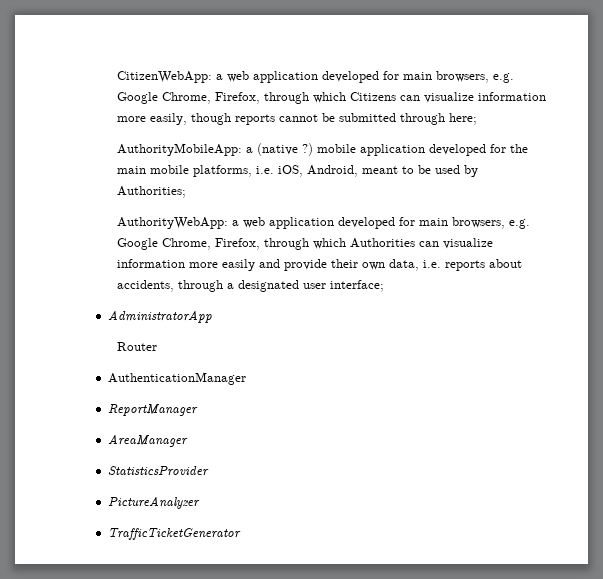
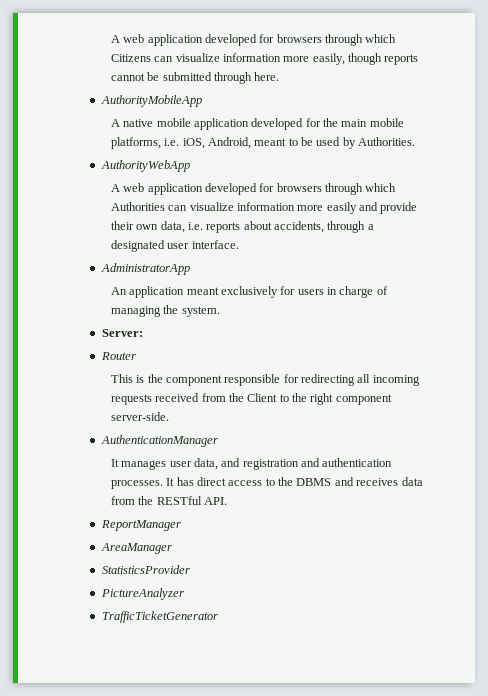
[116,71,514,83] [116,92,260,104] CitizenWebApp: a web application developed for main browsers, e.g. Google Chrome, Firefox, -> [110,34,322,46] A web application developed for browsers
[448,113,477,125] [116,143,313,156] here; // AuthorityMobileApp: a (native ?) -> [254,72,280,81] [100,95,202,107] [110,119,154,127] here. // AuthorityMobileApp // A native
[116,186,186,198] [116,217,530,229] [116,238,260,250] Authorities; // AuthorityWebApp: a web application developed for main browsers, e.g. Google Chrome, Firefox, -> [358,137,416,146] [100,160,190,172] [110,183,322,195] Authorities. // AuthorityWebApp // A web application developed for browsers
[329,280,384,292] interface; -> [191,240,239,249] interface.
[116,342,157,351] [107,372,246,385] Router // AuthenticationManager -> [110,286,388,298] [110,305,220,317] [101,329,143,337] [100,352,136,360] [110,374,420,386] [110,393,392,405] [110,412,169,421] [100,435,218,447] [110,458,393,470] [110,477,423,489] [110,496,227,505] An application meant exclusively for users in charge of managing the system. // Server: // Router // This is the component responsible for redirecting all incoming requests received from the Client to the right component server-side. // AuthenticationManager // It manages user data, and registration and authentication processes. It has direct access to the DBMS and receives data from the RESTful API.

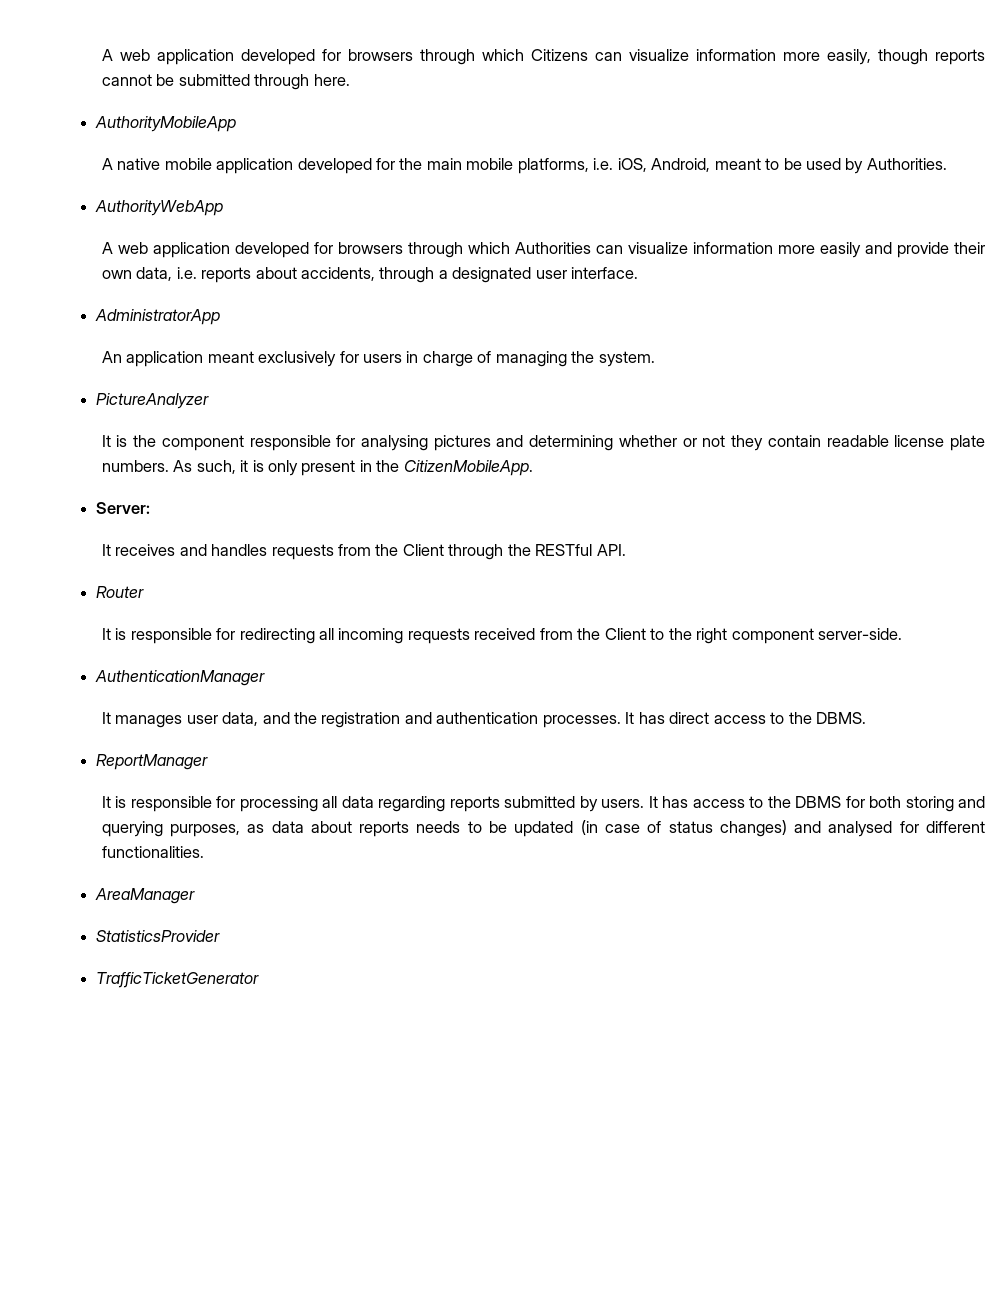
[101,329,143,337] [100,352,136,360] [110,374,222,386] Server: // Router // This is the component -> [95,393,209,409] [101,435,985,451] [101,460,533,476] [95,502,150,514] [101,544,626,560] [95,586,144,598] [101,628,127,640] PictureAnalyzer // It is the component responsible for analysing pictures and determining whether or not they contain readable license plate numbers. As such, it is only present in the CitizenMobileApp. // Server: // It receives and handles requests from the Client through the RESTful API. // Router // It is
(241, 462) none -> [293,712,317,724] the
[296,477,423,486] [110,496,227,505] [100,520,181,531] DBMS and receives data from the RESTful API. // ReportManager -> [815,712,866,724] [95,754,208,770] [101,796,985,812] [101,820,985,837] [101,846,204,858] DBMS. // ReportManager // It is responsible for processing all data regarding reports submitted by users. It has access to the DBMS for both storing and querying purposes, as data about reports needs to be updated (in case of status changes) and analysed for different functionalities.
[100,588,184,600] // PictureAnalyzer -> (220, 936) none

